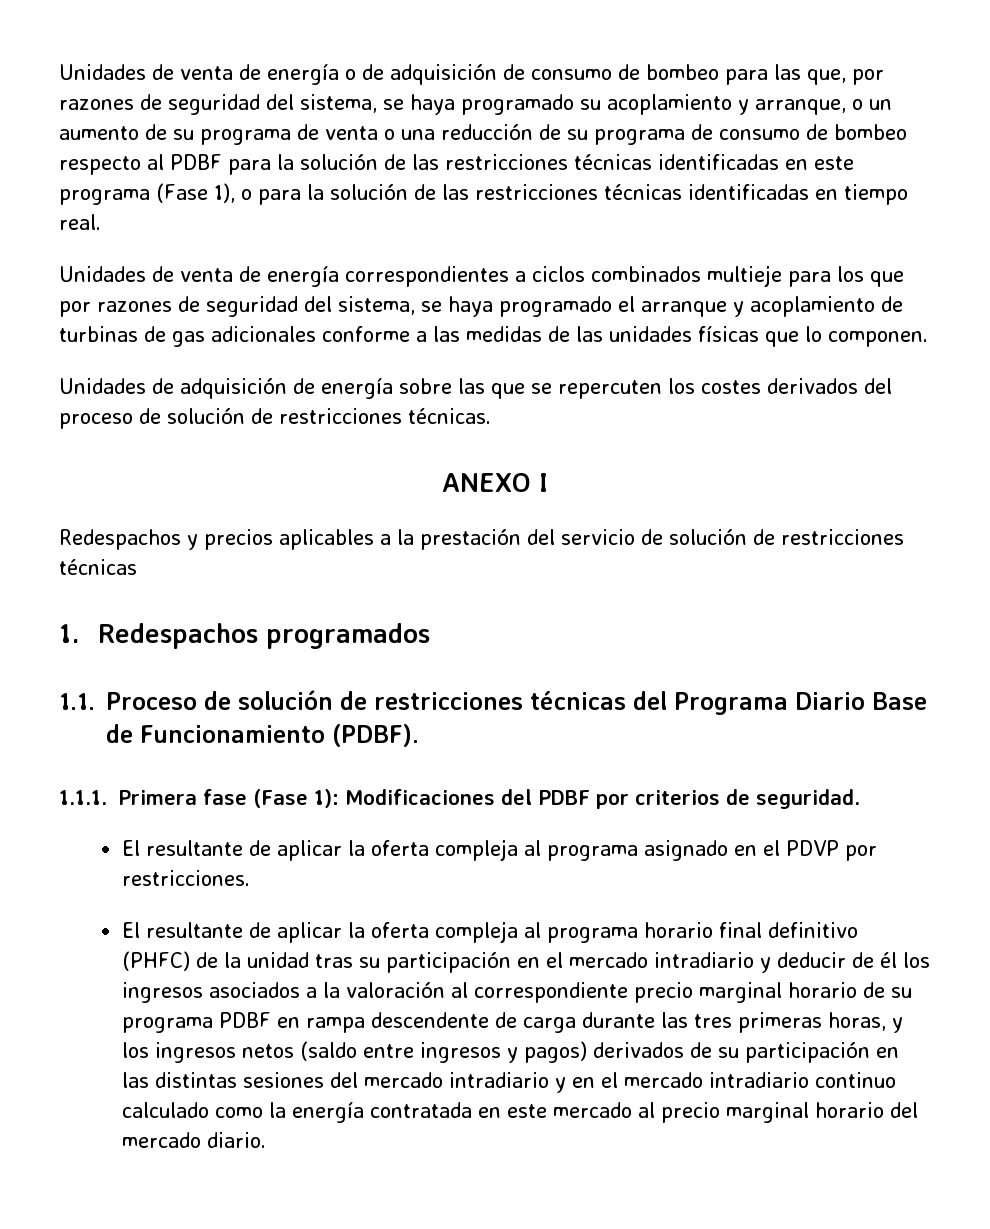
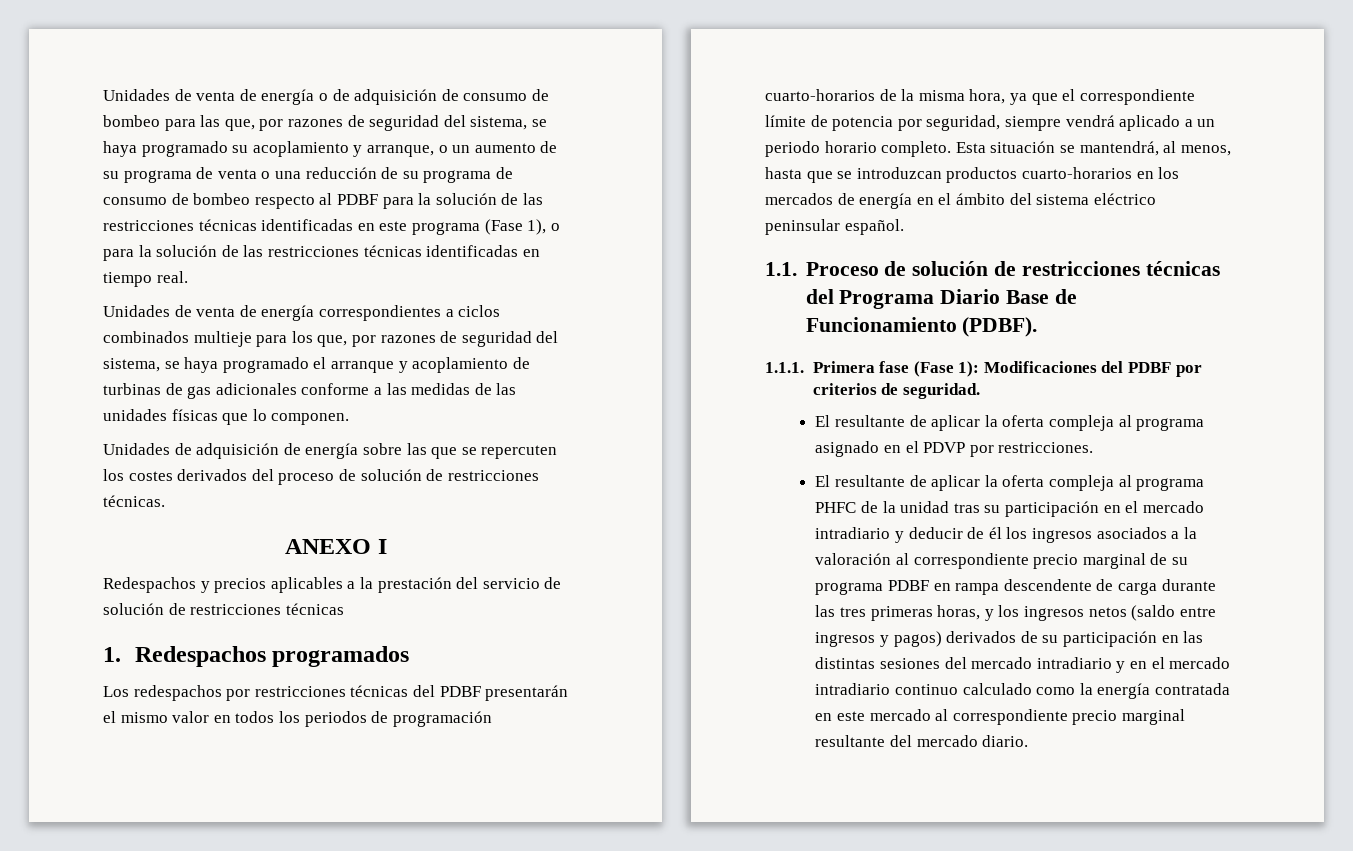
[870,271,904,287] que -> [317,335,348,347] que,
(430, 636) none -> [103,685,569,701] [103,711,492,727] [765,89,1195,105] [765,115,1216,131] [765,141,1231,157] [765,167,1180,183] [765,193,1156,209] [765,219,904,235] // Los redespachos por restricciones técnicas del PDBF presentarán el mismo valor en todos los periodos de programación cuarto-horarios de la misma hora, ya que el correspondiente límite de potencia por seguridad, siempre vendrá aplicado a un periodo horario completo. Esta situación se mantendrá, al menos, hasta que se introduzcan productos cuarto-horarios en los mercados de energía en el ámbito del sistema eléctrico peninsular español.
[643,922,858,938] [121,951,190,971] horario final definitivo (PHFC) -> [815,502,857,513] PHFC
[787,982,857,998] horario -> (1146, 561) none
[660,1102,884,1123] precio marginal horario -> [952,709,1185,725] [815,735,886,747] correspondiente precio marginal resultante

